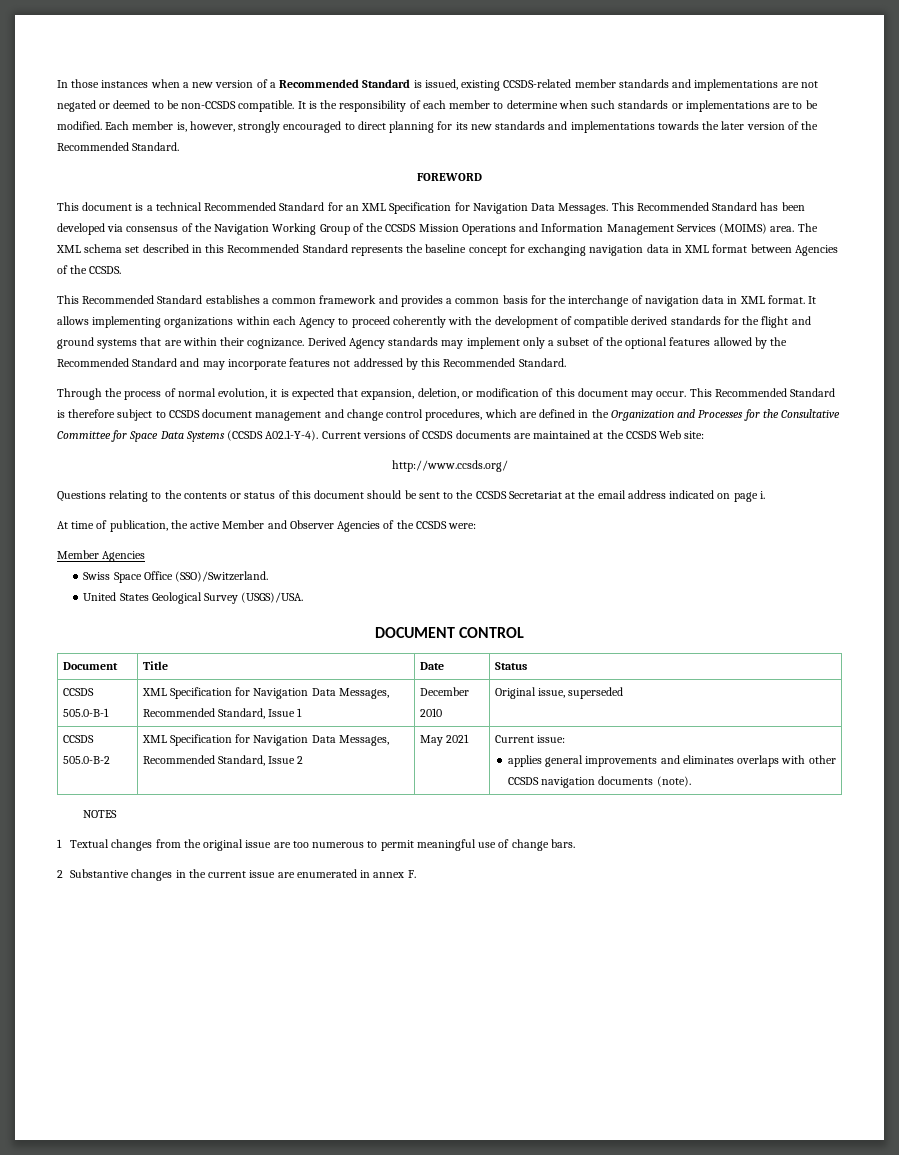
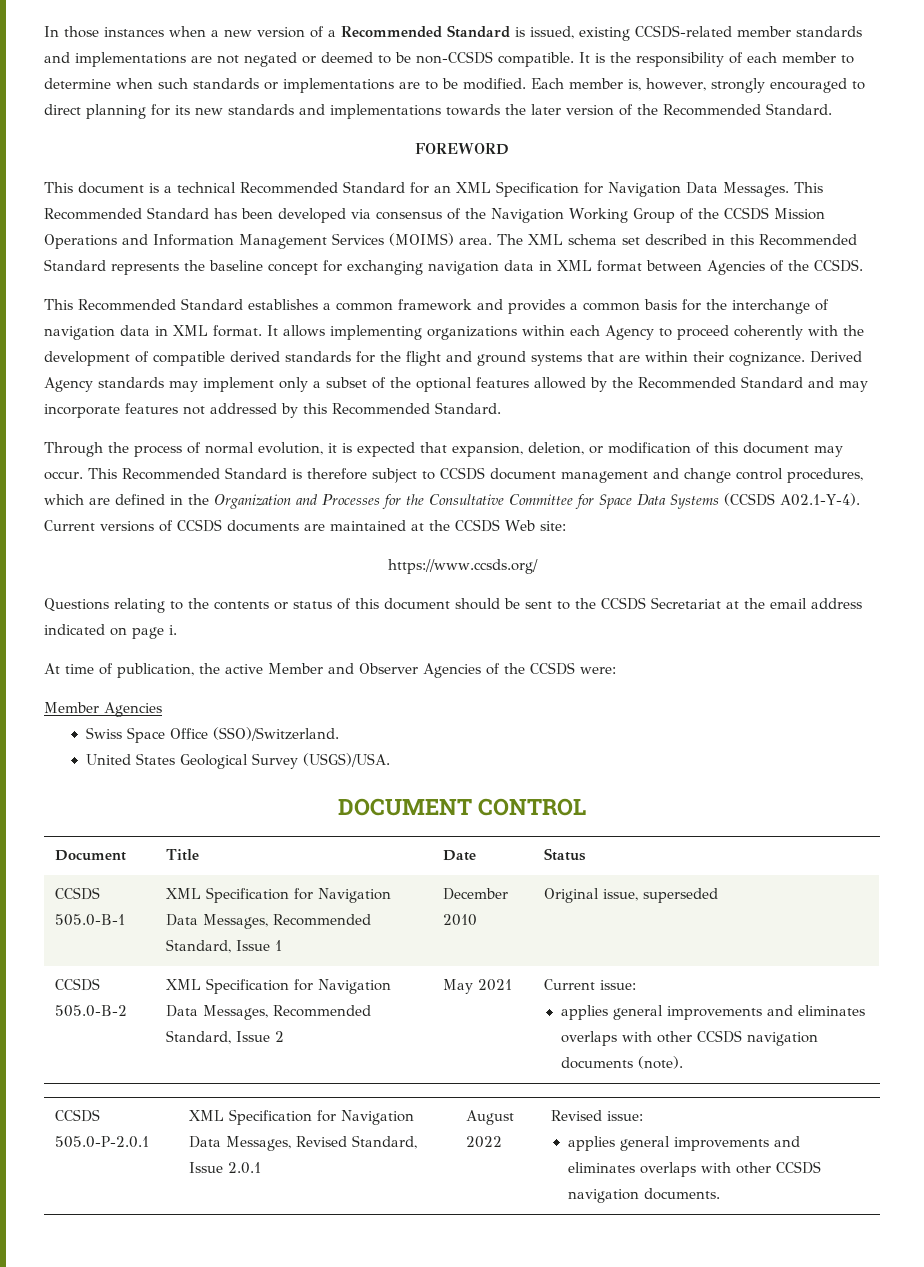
[391,460,508,472] http://www.ccsds.org/ -> [387,559,538,574] https://www.ccsds.org/
[83,810,118,818] [57,839,575,851] [57,869,416,881] // NOTES // 1 Textual changes from the original issue are too numerous to permit meaningful use of change bars. // 2 Substantive changes in the current issue are enumerated in annex F. -> [55,1109,101,1122] [55,1136,150,1148] [189,1109,415,1125] [189,1135,418,1151] [189,1162,262,1174] [466,1110,515,1125] [466,1136,503,1148] [551,1110,644,1121] [567,1136,800,1151] [567,1161,821,1177] [567,1188,720,1203] // CCSDS 505.0-P-2.0.1 | XML Specification for Navigation Data Messages, Revised Standard, Issue 2.0.1 | August 2022 | Revised issue: // applies general improvements and eliminates overlaps with other CCSDS navigation documents.

